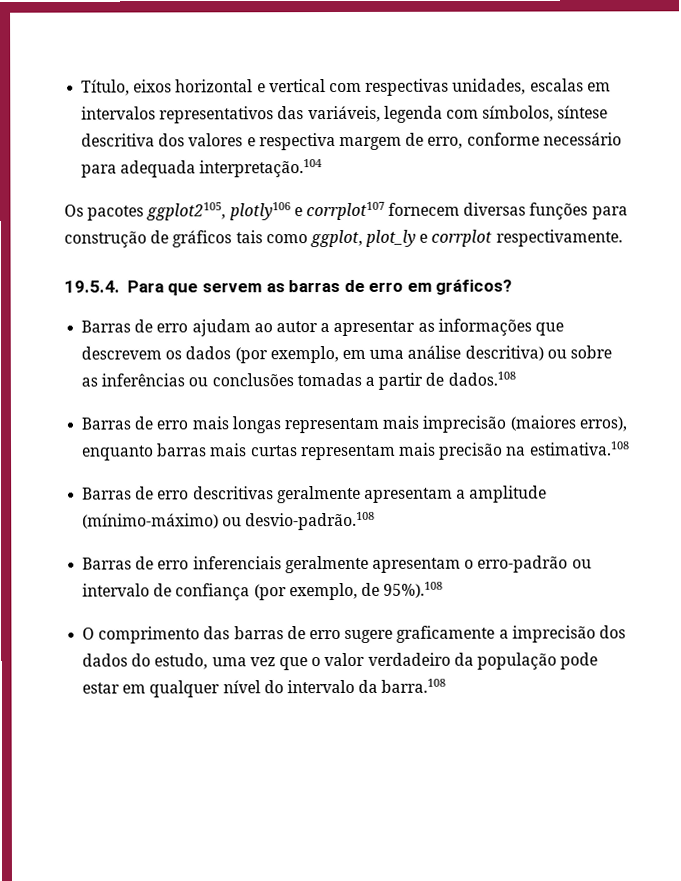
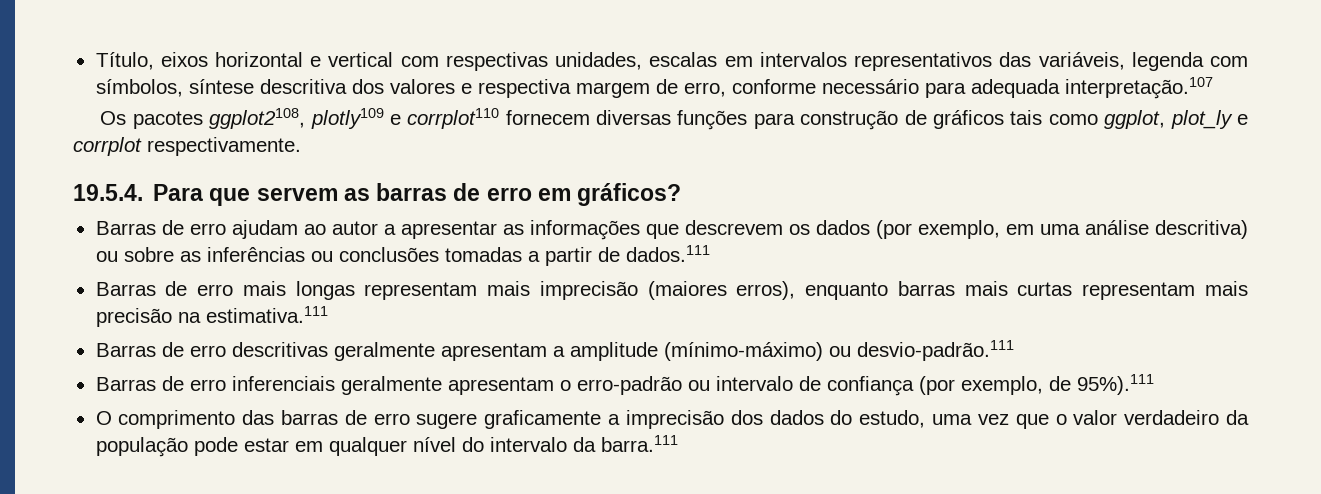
[199,159,323,178] interpretação.104 -> [1064,77,1213,99] interpretação.107
[146,201,385,221] ggplot2105, plotly106 e corrplot107 -> [209,108,500,129] ggplot2108, plotly109 e corrplot110
[447,371,516,386] dados.108 -> [625,245,710,262] dados.111
[529,441,630,456] estimativa.108 -> [205,306,328,323] estimativa.111
[245,511,376,531] desvio-padrão.108 -> [856,340,1014,361] desvio-padrão.111
[383,581,444,598] 95%).108 -> [1076,374,1154,395] 95%).111
[381,678,447,693] barra.108 -> [600,435,678,452] barra.111

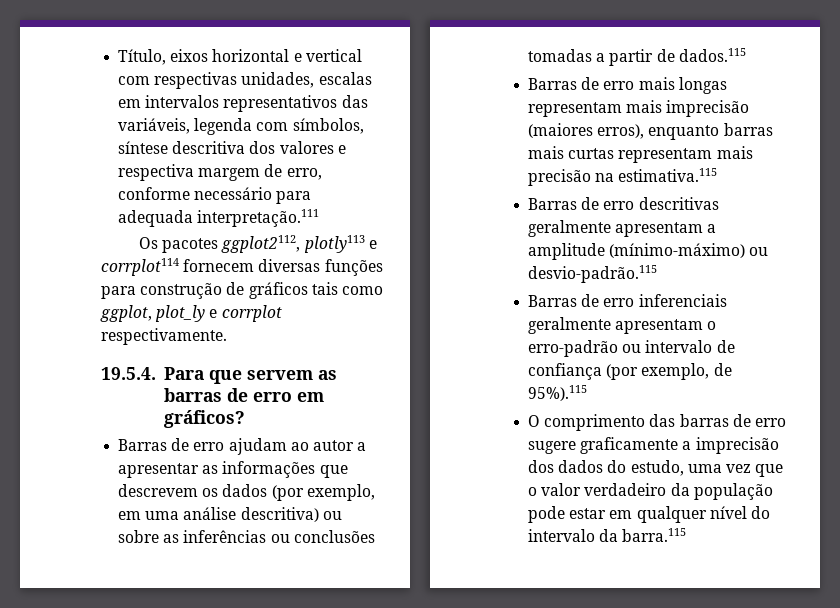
[1064,77,1213,99] interpretação.107 -> [197,209,320,227] interpretação.111
[209,108,500,129] ggplot2108, plotly109 e corrplot110 -> [221,235,377,253] [101,258,179,276] ggplot2112, plotly113 e corrplot114
[625,245,710,262] dados.111 -> [678,48,746,62] dados.115
[205,306,328,323] estimativa.111 -> [618,168,718,182] estimativa.115
[856,340,1014,361] desvio-padrão.111 -> [528,265,658,283] desvio-padrão.115
[1076,374,1154,395] 95%).111 -> [528,385,588,401] 95%).115
[600,435,678,452] barra.111 -> [622,528,687,542] barra.115

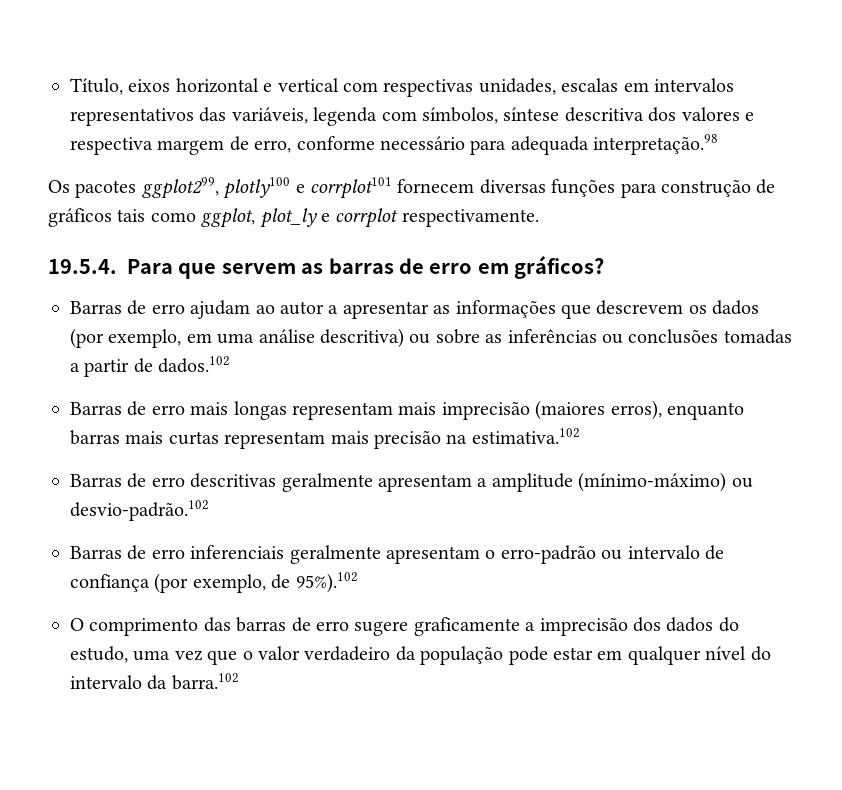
[197,209,320,227] interpretação.111 -> [593,134,719,155] interpretação.98
[221,235,377,253] [101,258,179,276] ggplot2112, plotly113 e corrplot114 -> [141,177,392,199] ggplot299, plotly100 e corrplot101
[678,48,746,62] dados.115 -> [158,356,231,373] dados.102
[618,168,718,182] estimativa.115 -> [471,428,580,444] estimativa.102
[528,265,658,283] desvio-padrão.115 -> [70,500,209,521] desvio-padrão.102
[528,385,588,401] 95%).115 -> [295,572,358,593] 95%).102
[622,528,687,542] barra.115 -> [171,673,239,690] barra.102

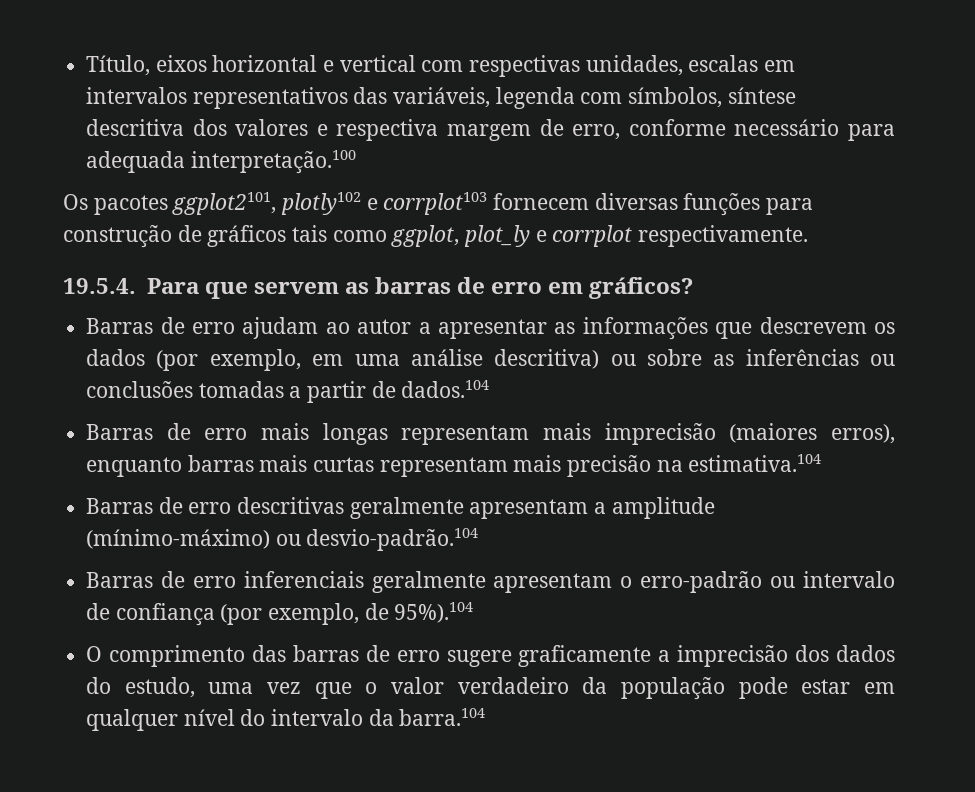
[593,134,719,155] interpretação.98 -> [190,150,356,174] interpretação.100
[141,177,392,199] ggplot299, plotly100 e corrplot101 -> [172,192,488,215] ggplot2101, plotly102 e corrplot103
[158,356,231,373] dados.102 -> [401,380,490,398] dados.104
[471,428,580,444] estimativa.102 -> [688,454,822,472] estimativa.104
[70,500,209,521] desvio-padrão.102 -> [306,528,479,551] desvio-padrão.104
[295,572,358,593] 95%).102 -> [394,602,474,623] 95%).104
[171,673,239,690] barra.102 -> [399,708,486,726] barra.104

